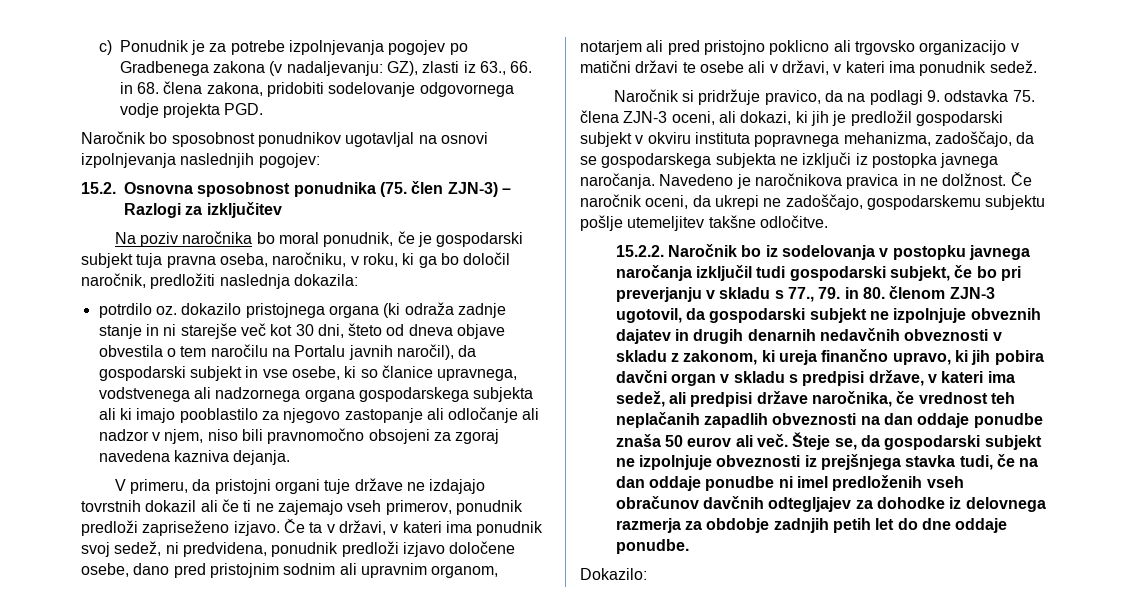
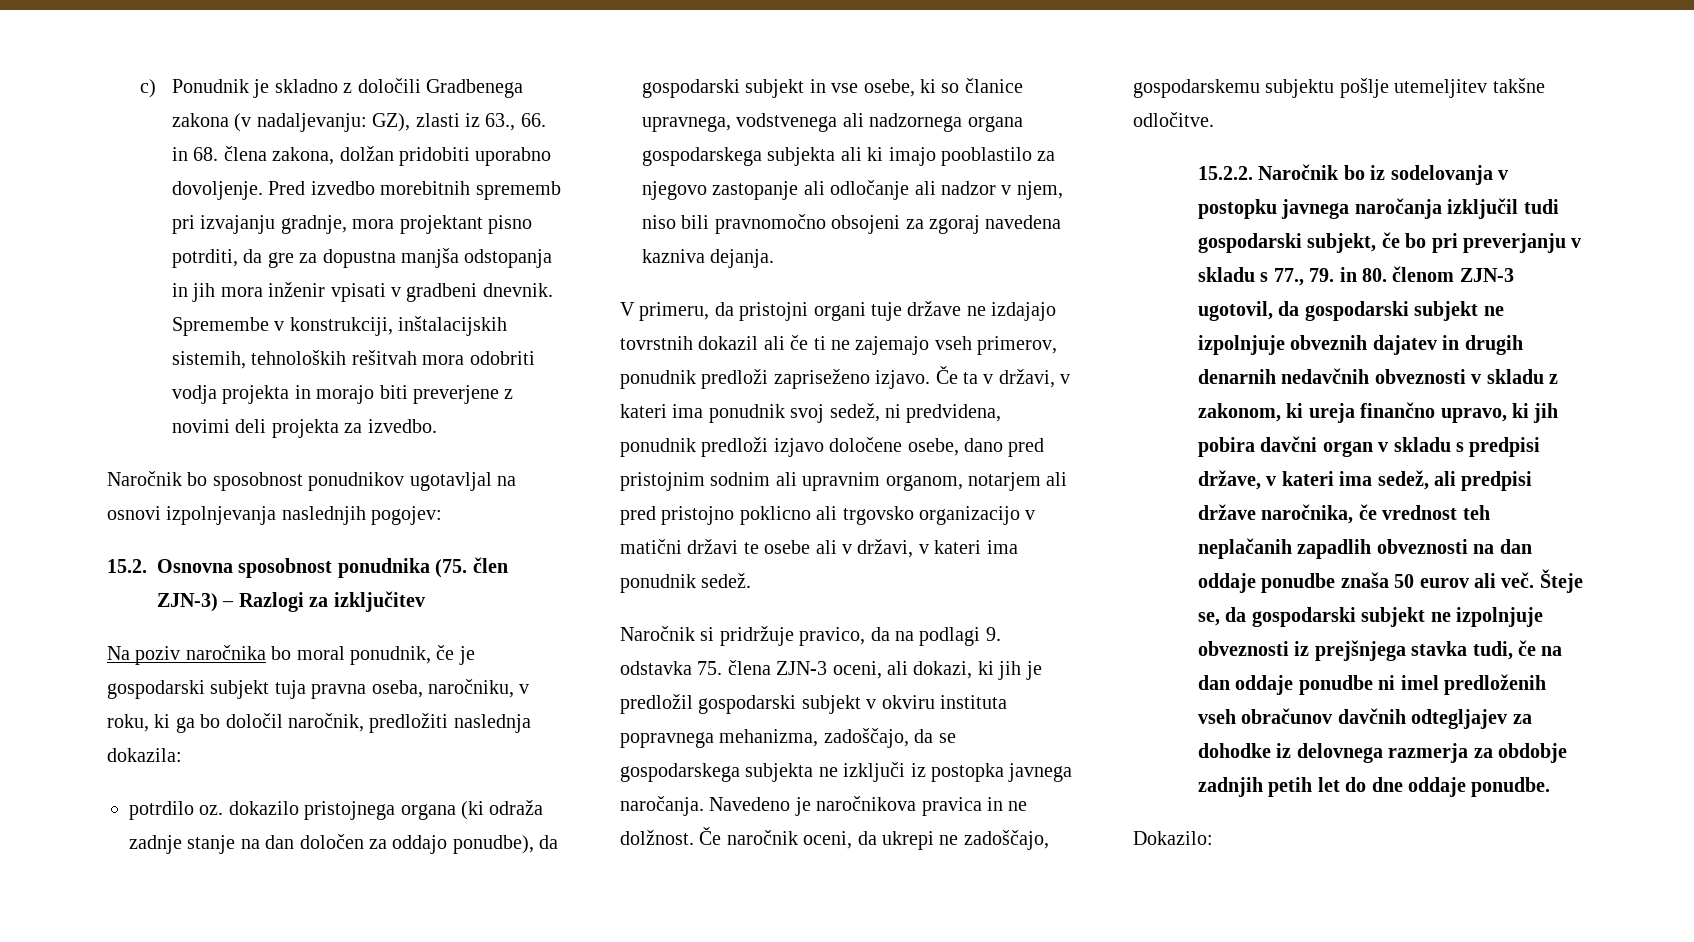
[209,40,468,55] za potrebe izpolnjevanja pogojev po -> [274,78,421,93] skladno z določili
[267,82,514,97] [119,103,264,118] pridobiti sodelovanje odgovornega vodje projekta PGD. -> [339,146,552,166] [172,181,561,200] [172,215,533,234] [172,248,553,268] [172,282,553,302] [172,316,508,336] [172,350,535,369] [172,385,514,404] [172,419,437,438] dolžan pridobiti uporabno dovoljenje. Pred izvedbo morebitnih sprememb pri izvajanju gradnje, mora projektant pisno potrditi, da gre za dopustna manjša odstopanja in jih mora inženir vpisati v gradbeni dnevnik. Spremembe v konstrukciji, inštalacijskih sistemih, tehnoloških rešitvah mora odobriti vodja projekta in morajo biti preverjene z novimi deli projekta za izvedbo.
[145,323,506,339] [98,344,454,360] in ni starejše več kot 30 dni, šteto od dneva objave obvestila o tem naročilu na Portalu javnih naročil), -> [240,834,534,854] na dan določen za oddajo ponudbe),

